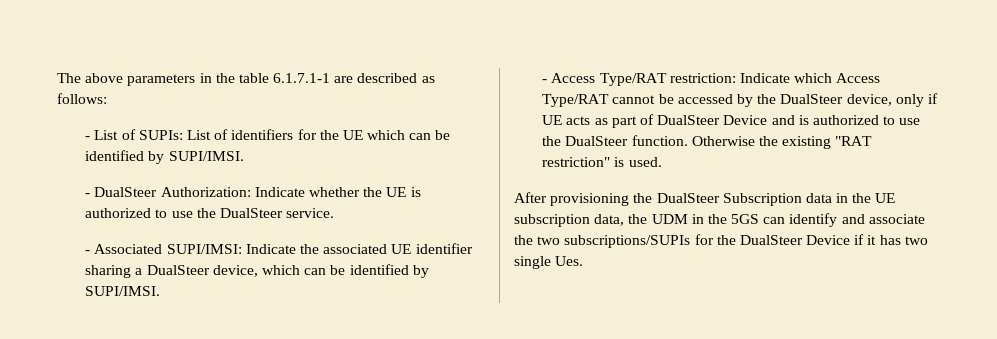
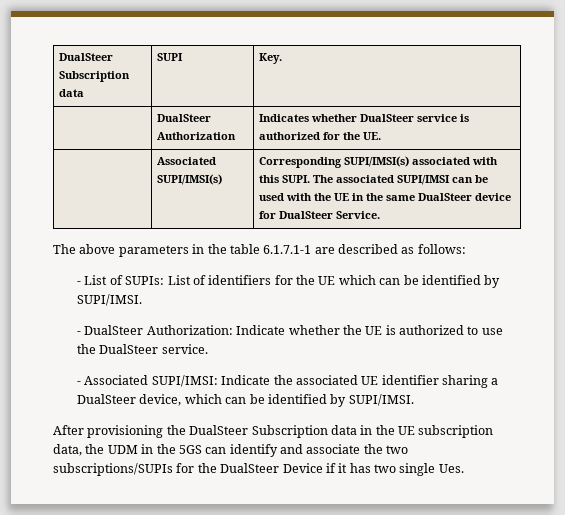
(57, 78) none -> [59,53,114,61] [59,71,131,82] [59,89,85,97] [157,53,184,61] [259,53,283,64] [157,114,212,122] [157,132,237,140] [259,114,470,122] [259,132,382,140] [157,157,217,165] [157,174,223,185] [259,156,499,168] [259,175,489,185] [259,193,512,201] [259,211,381,219] DualSteer Subscription data | SUPI | Key. // | DualSteer Authorization | Indicates whether DualSteer service is authorized for the UE. // | Associated SUPI/IMSI(s) | Corresponding SUPI/IMSI(s) associated with this SUPI. The associated SUPI/IMSI can be used with the UE in the same DualSteer device for DualSteer Service. //
[542,73,881,86] [542,93,938,107] [542,114,921,128] [542,135,873,149] [542,157,662,167] // - Access Type/RAT restriction: Indicate which Access Type/RAT cannot be accessed by the DualSteer device, only if UE acts as part of DualSteer Device and is authorized to use the DualSteer function. Otherwise the existing "RAT restriction" is used. -> (414, 400) none

